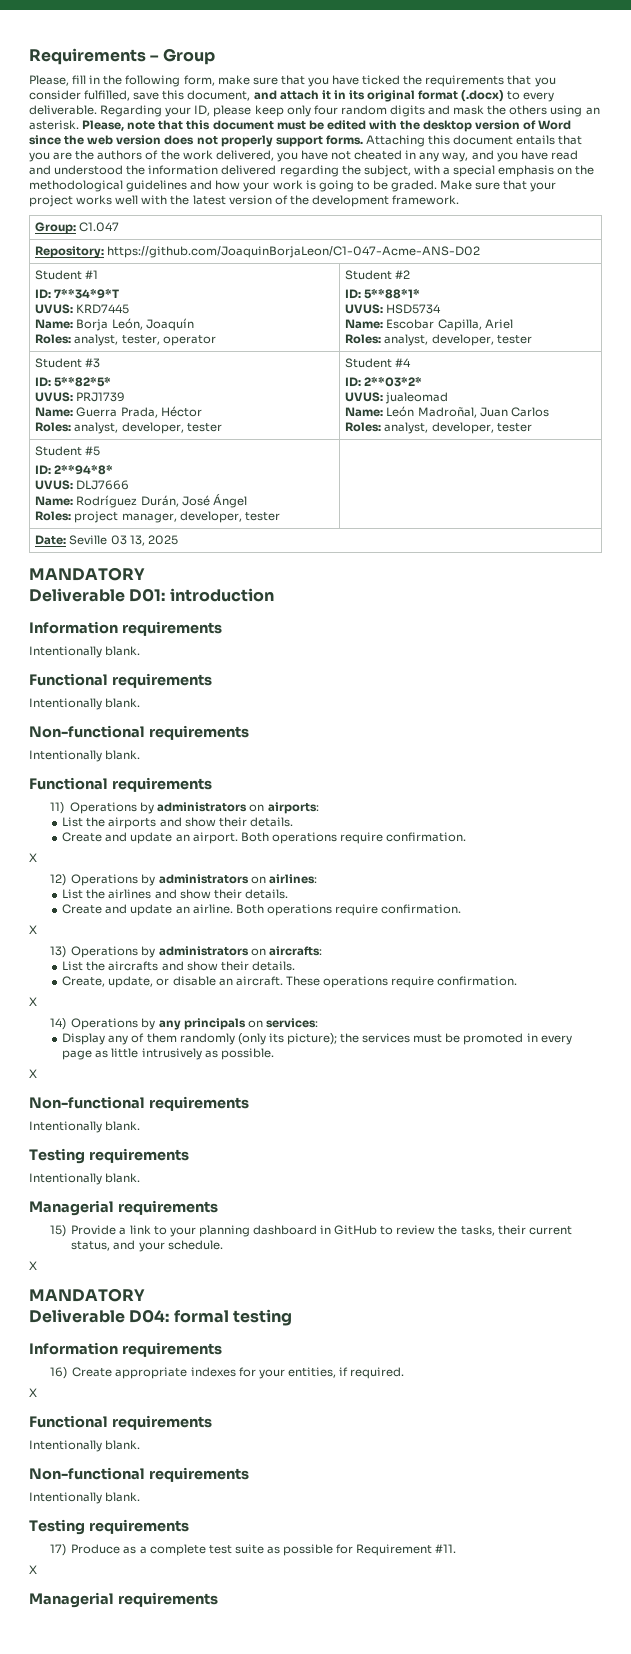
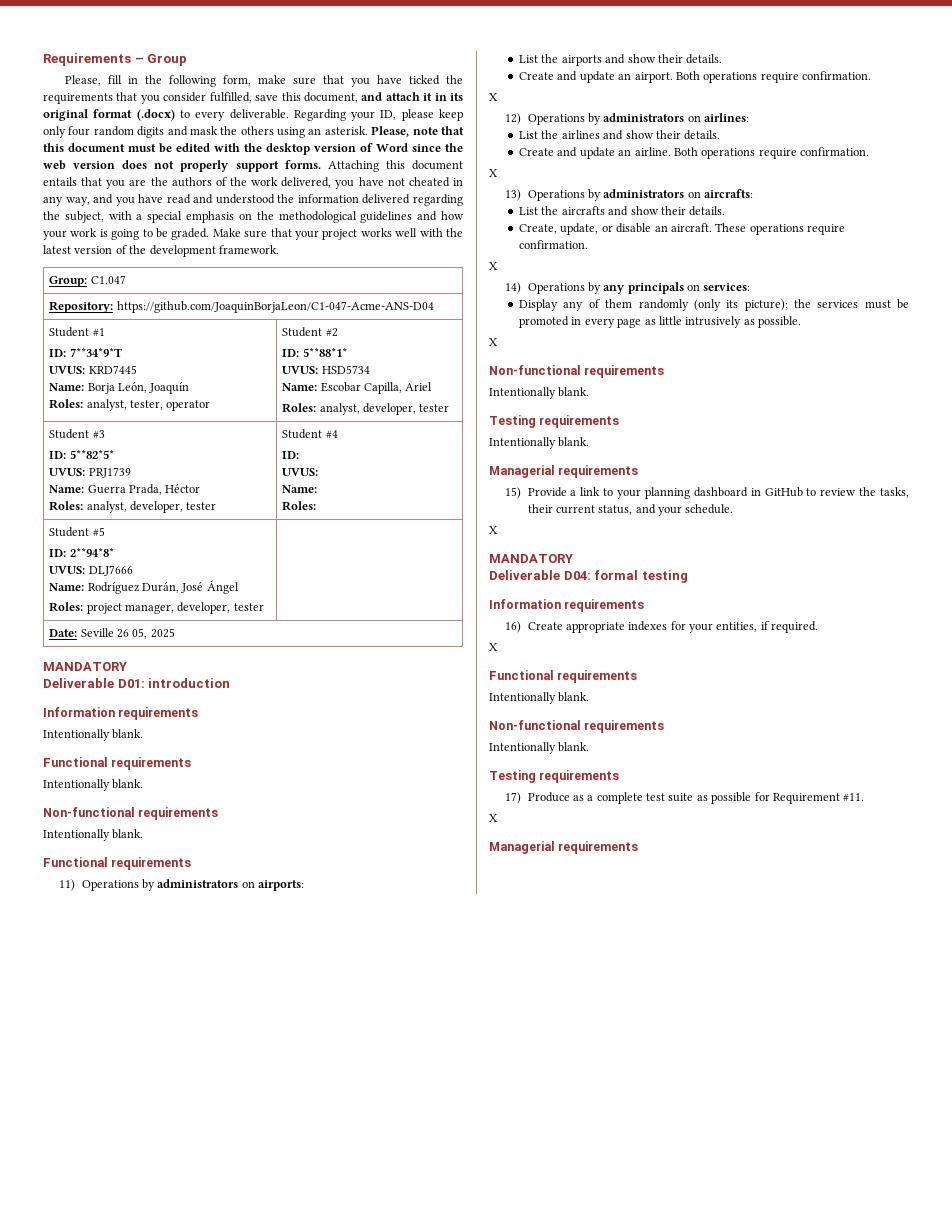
[107,246,481,258] https://github.com/JoaquinBorjaLeon/C1-047-Acme-ANS-D02 -> [116,301,434,313] https://github.com/JoaquinBorjaLeon/C1-047-Acme-ANS-D04
[364,377,423,387] [345,392,449,404] [345,406,549,418] [345,422,532,434] 2**03*2* // UVUS: jualeomad // Name: León Madroñal, Juan Carlos // Roles: analyst, developer, tester -> [282,468,319,476] [282,485,318,493] [282,501,317,511] // UVUS: // Name: // Roles:
[110,535,145,546] 03 13, -> [116,628,148,639] 26 05,

